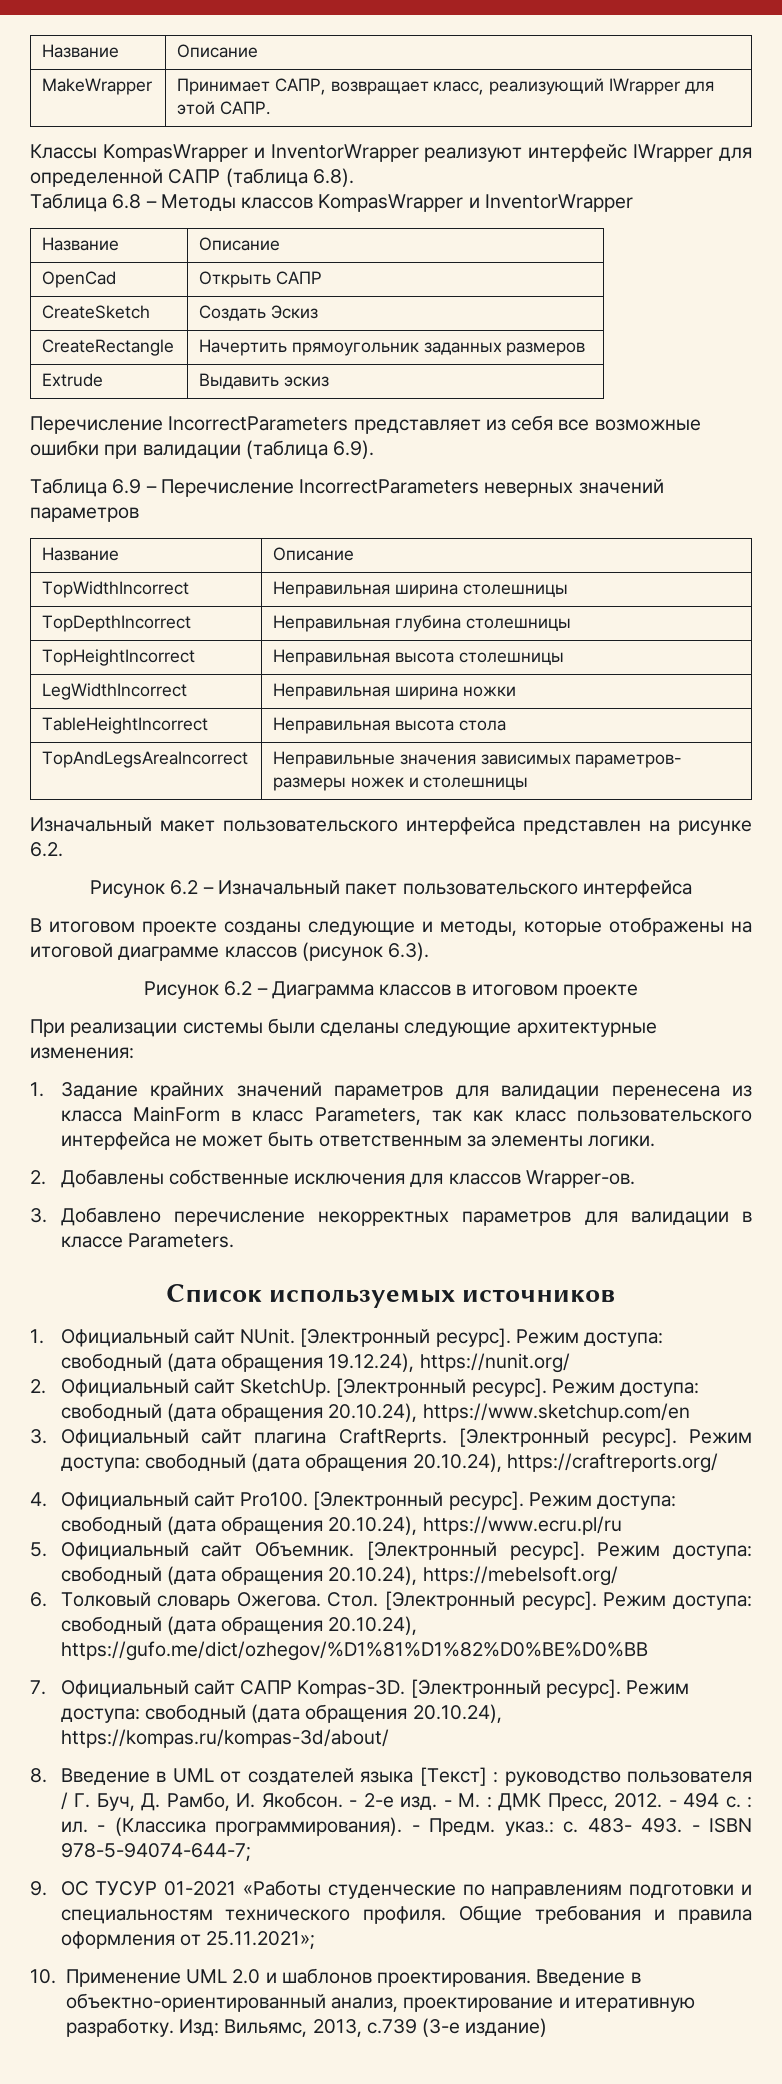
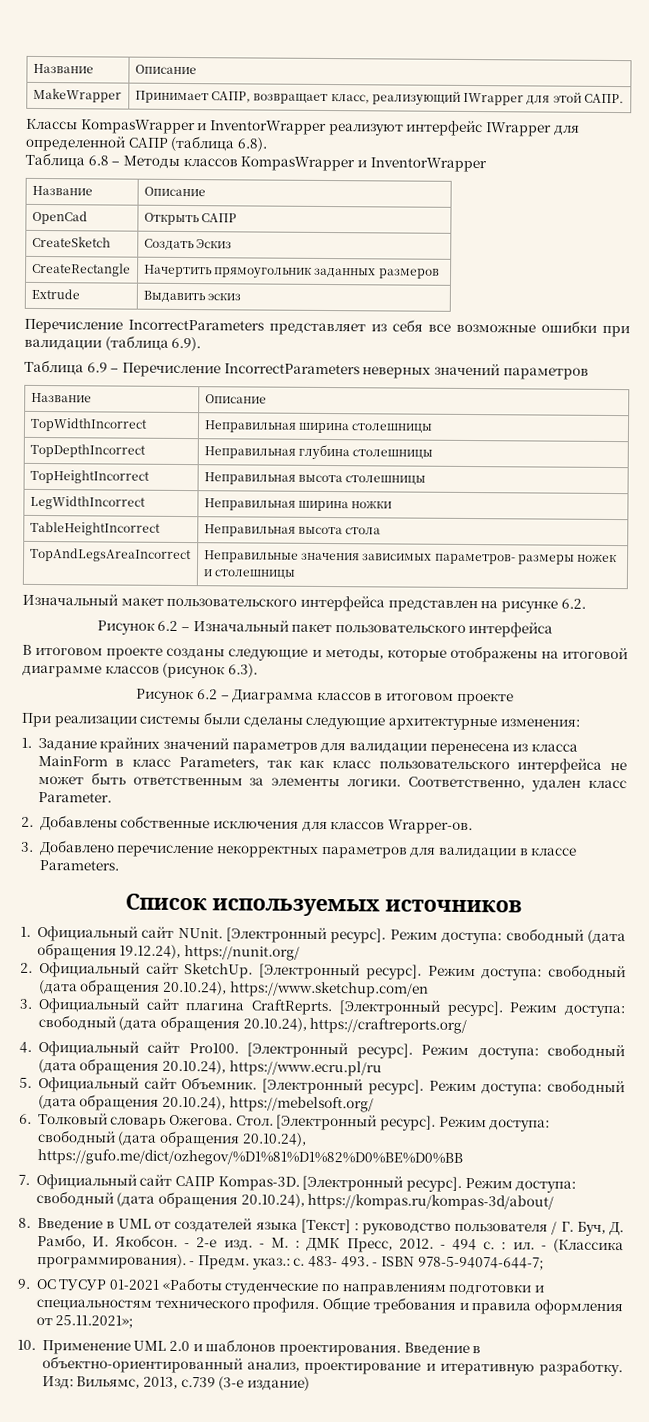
(656, 1141) none -> [408,776,627,792] [37,791,112,803] Соответственно, удален класс Parameter.

